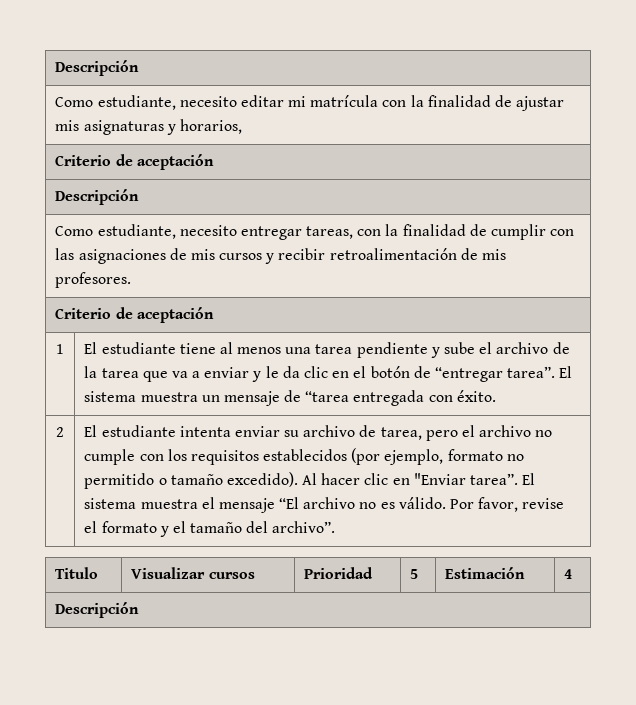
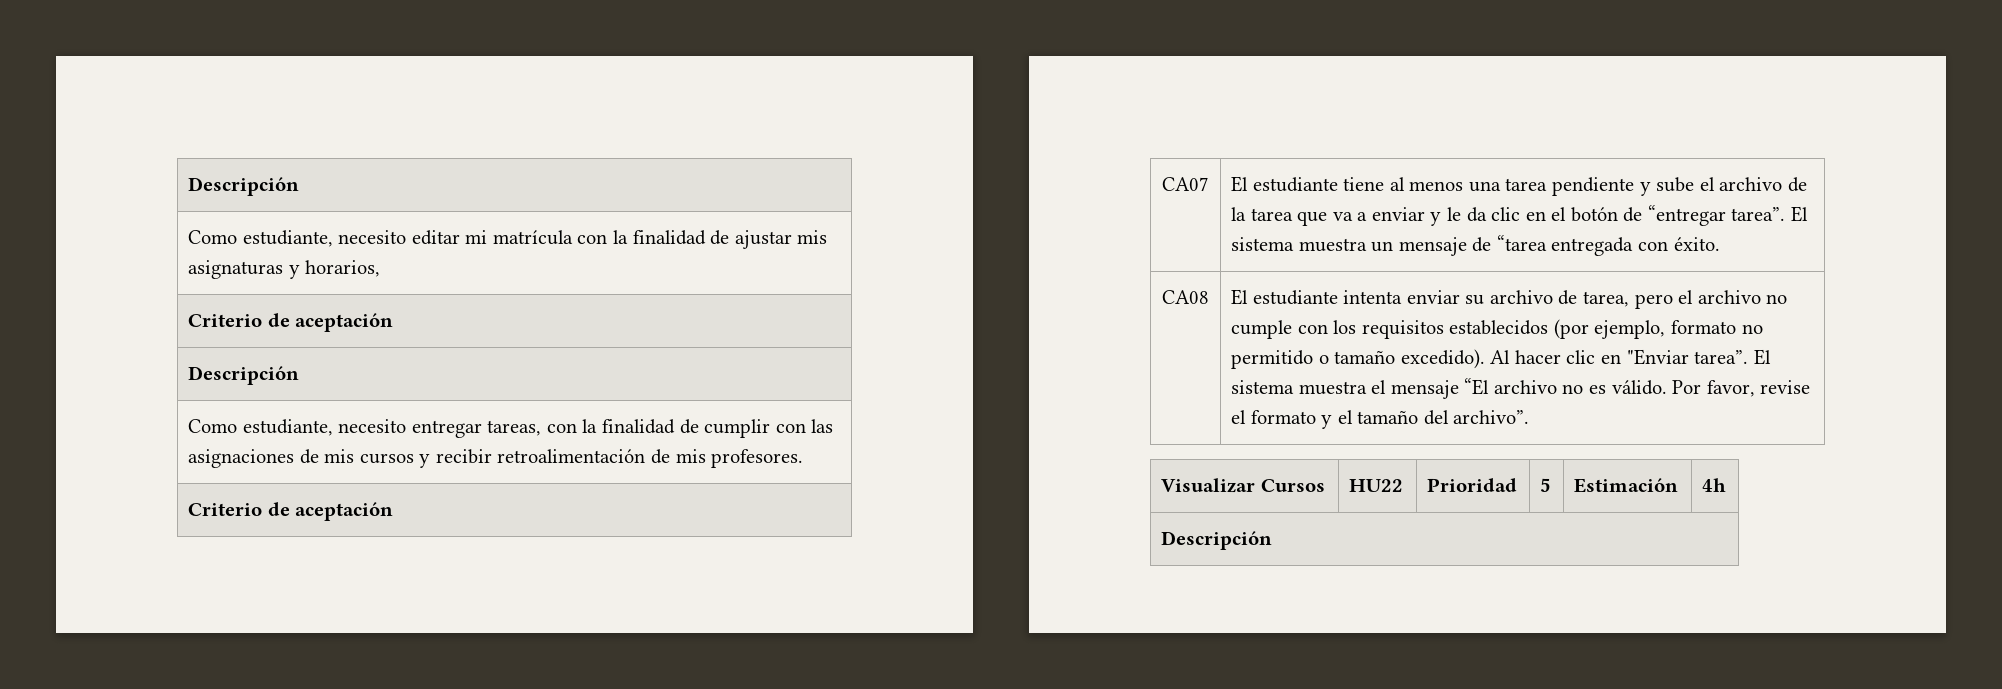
[56,344,64,354] 1 -> [1162,177,1209,191] CA07
[56,427,64,437] 2 -> [1162,290,1209,304] CA08
[55,567,99,579] [131,567,255,579] Titulo | Visualizar cursos -> [1161,478,1325,493] [1349,479,1404,492] Visualizar Cursos | HU22
[564,569,573,579] 4 -> [1702,478,1727,492] 4h

